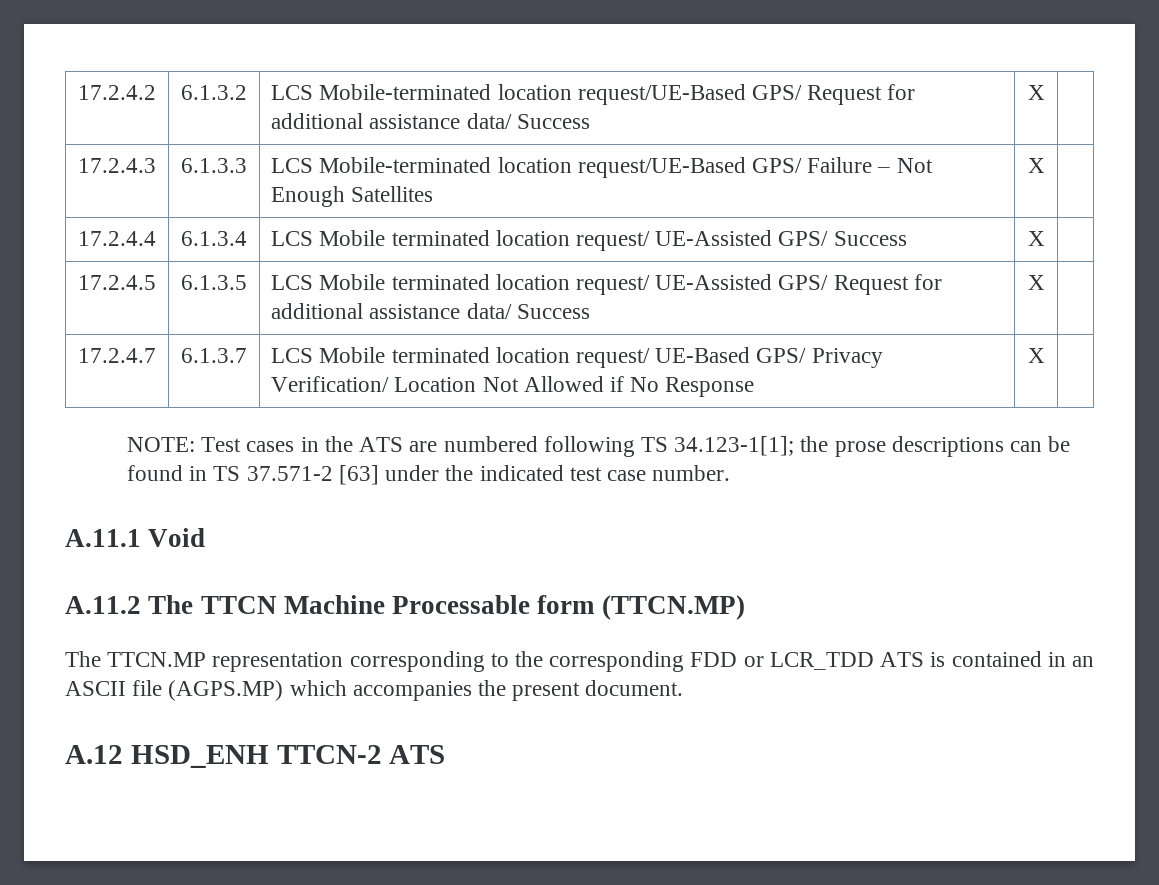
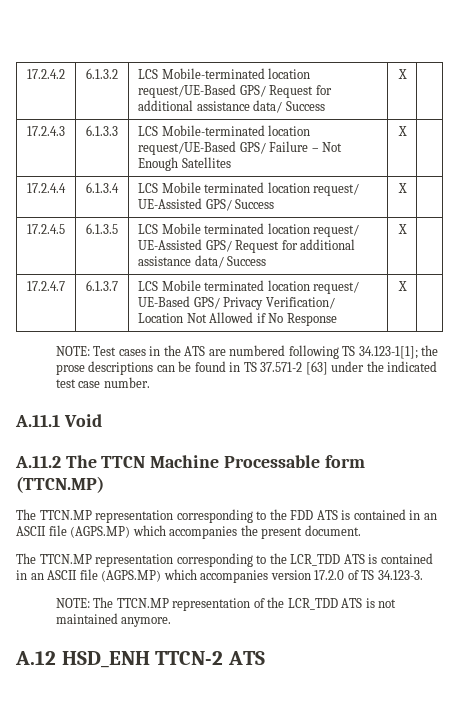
[549,651,874,672] corresponding FDD or LCR_TDD -> [290,510,314,520] FDD
(684, 688) none -> [16,553,433,567] [16,569,423,583] [55,597,397,611] [55,613,172,627] // The TTCN.MP representation corresponding to the LCR_TDD ATS is contained in an ASCII file (AGPS.MP) which accompanies version 17.2.0 of TS 34.123-3. // NOTE: The TTCN.MP representation of the LCR_TDD ATS is not maintained anymore.

